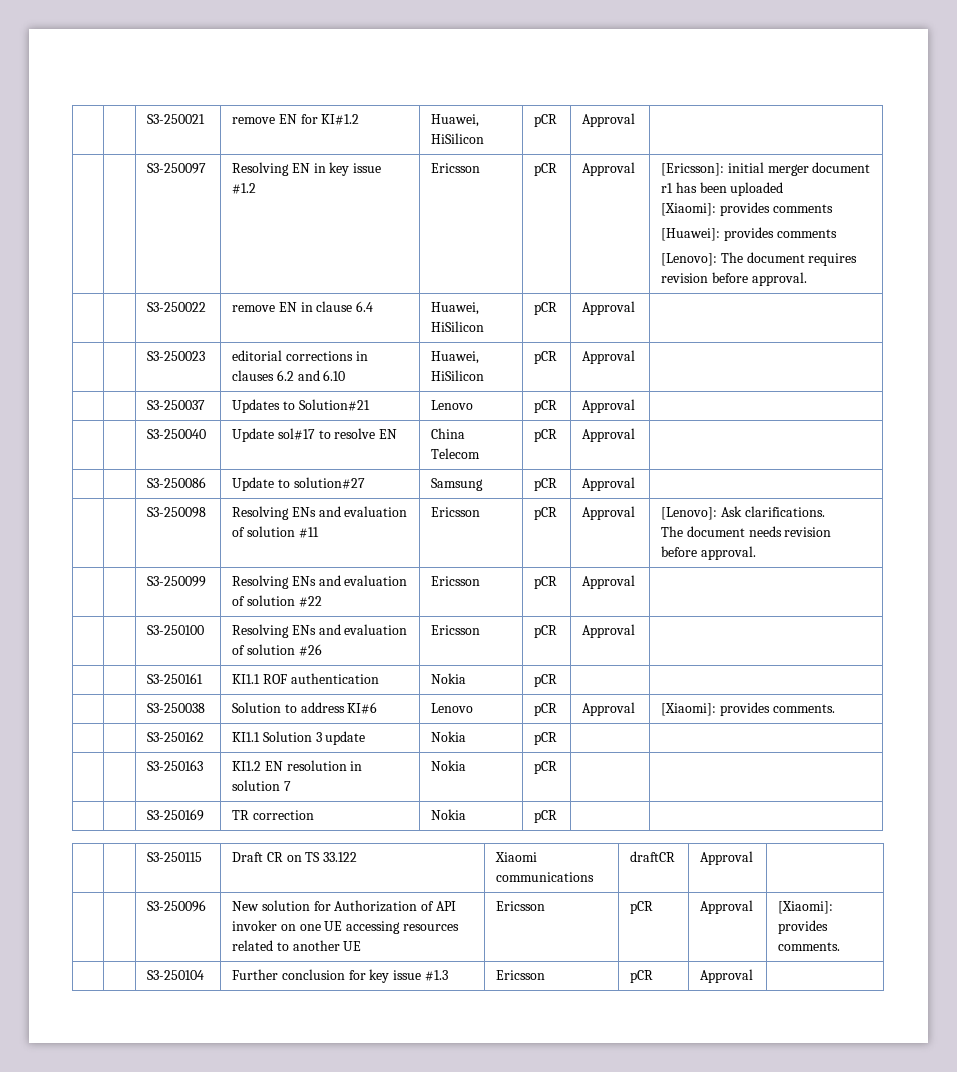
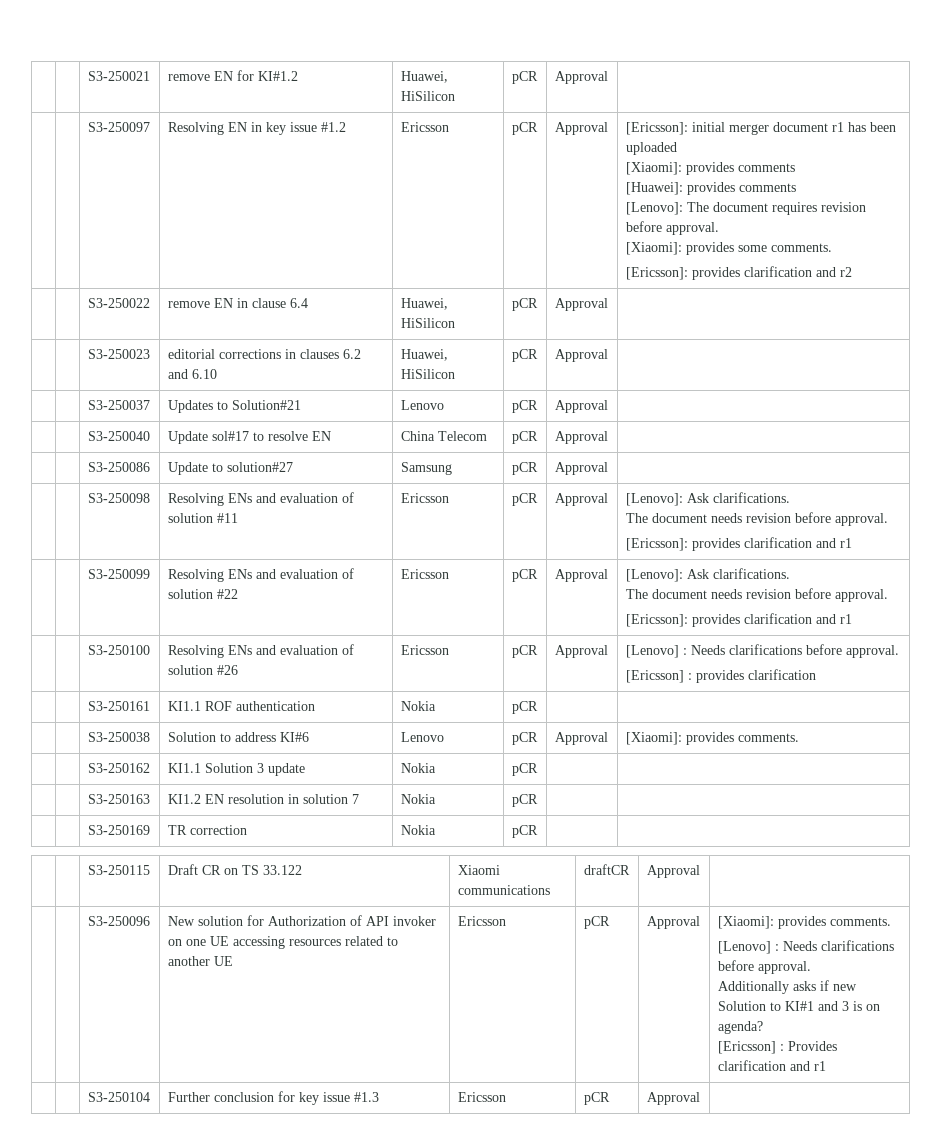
(807, 279) none -> [625,242,832,255] [625,266,852,280] // [Xiaomi]: provides some comments. // [Ericsson]: provides clarification and r2
(756, 553) none -> [625,537,852,551] // [Ericsson]: provides clarification and r1
(636, 582) none -> [625,568,790,582] [625,588,888,602] [625,613,852,627] [Lenovo]: Ask clarifications. // The document needs revision before approval. // [Ericsson]: provides clarification and r1
(636, 631) none -> [625,644,899,658] [625,669,816,683] [Lenovo] : Needs clarifications before approval. // [Ericsson] : provides clarification
(841, 946) none -> [717,940,894,954] [717,960,811,974] [717,980,857,994] [717,1001,880,1011] [717,1021,763,1034] [717,1041,837,1054] [717,1060,826,1071] // [Lenovo] : Needs clarifications before approval. // Additionally asks if new Solution to KI#1 and 3 is on agenda? // [Ericsson] : Provides clarification and r1

